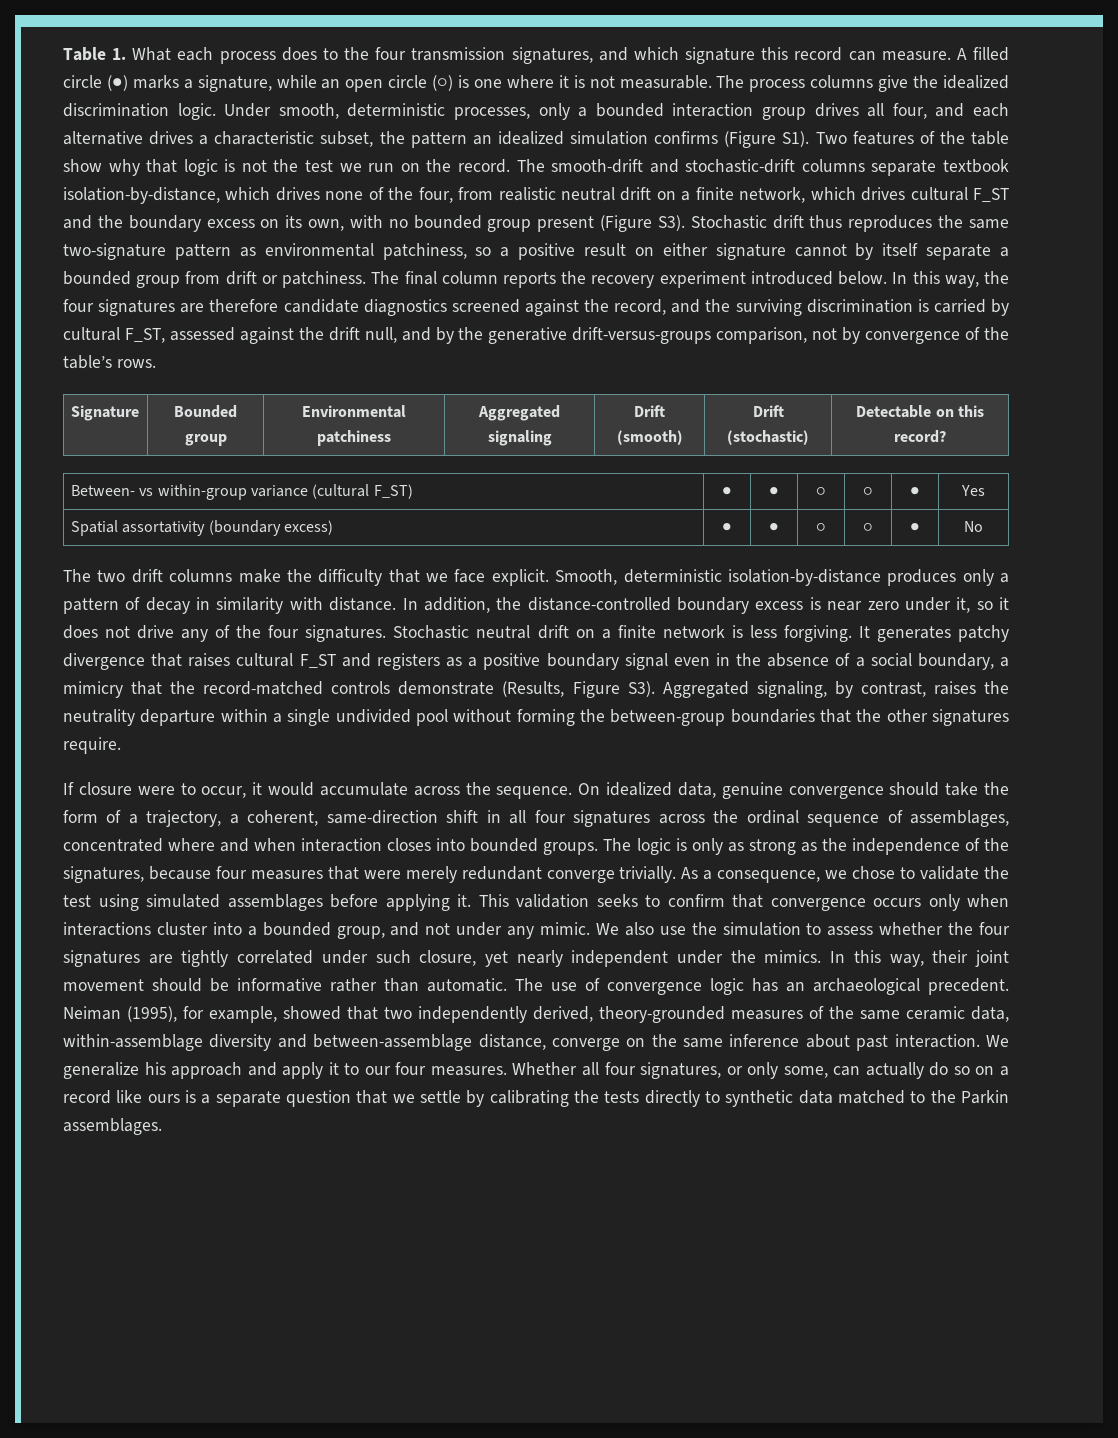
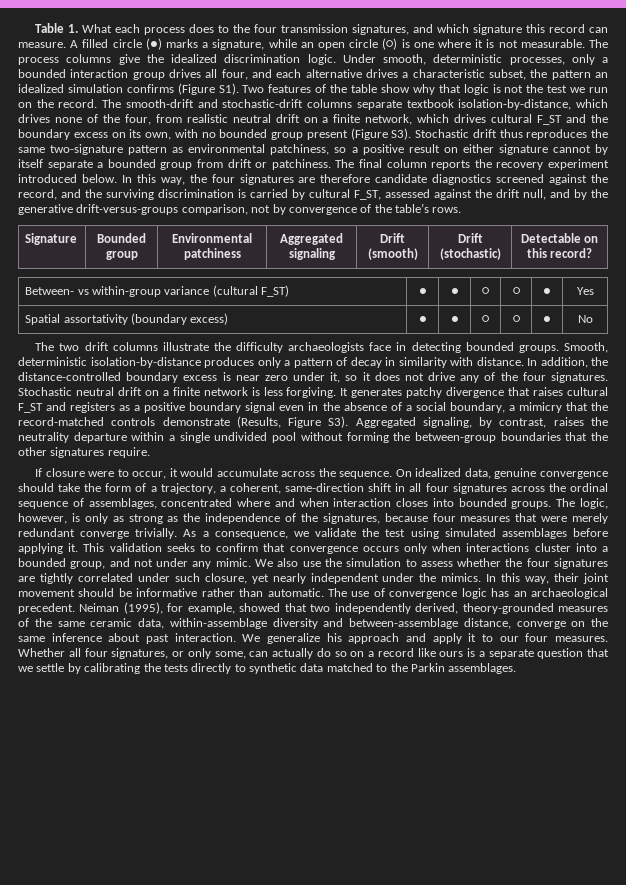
[238,569,281,583] make -> [162,342,209,351] illustrate
[388,569,549,586] that we face explicit. -> [288,342,559,353] archaeologists face in detecting bounded groups.
[636,838,671,855] logic -> [580,498,608,509] [18,513,67,524] logic, however,
[852,866,916,879] chose to -> (309, 534) none

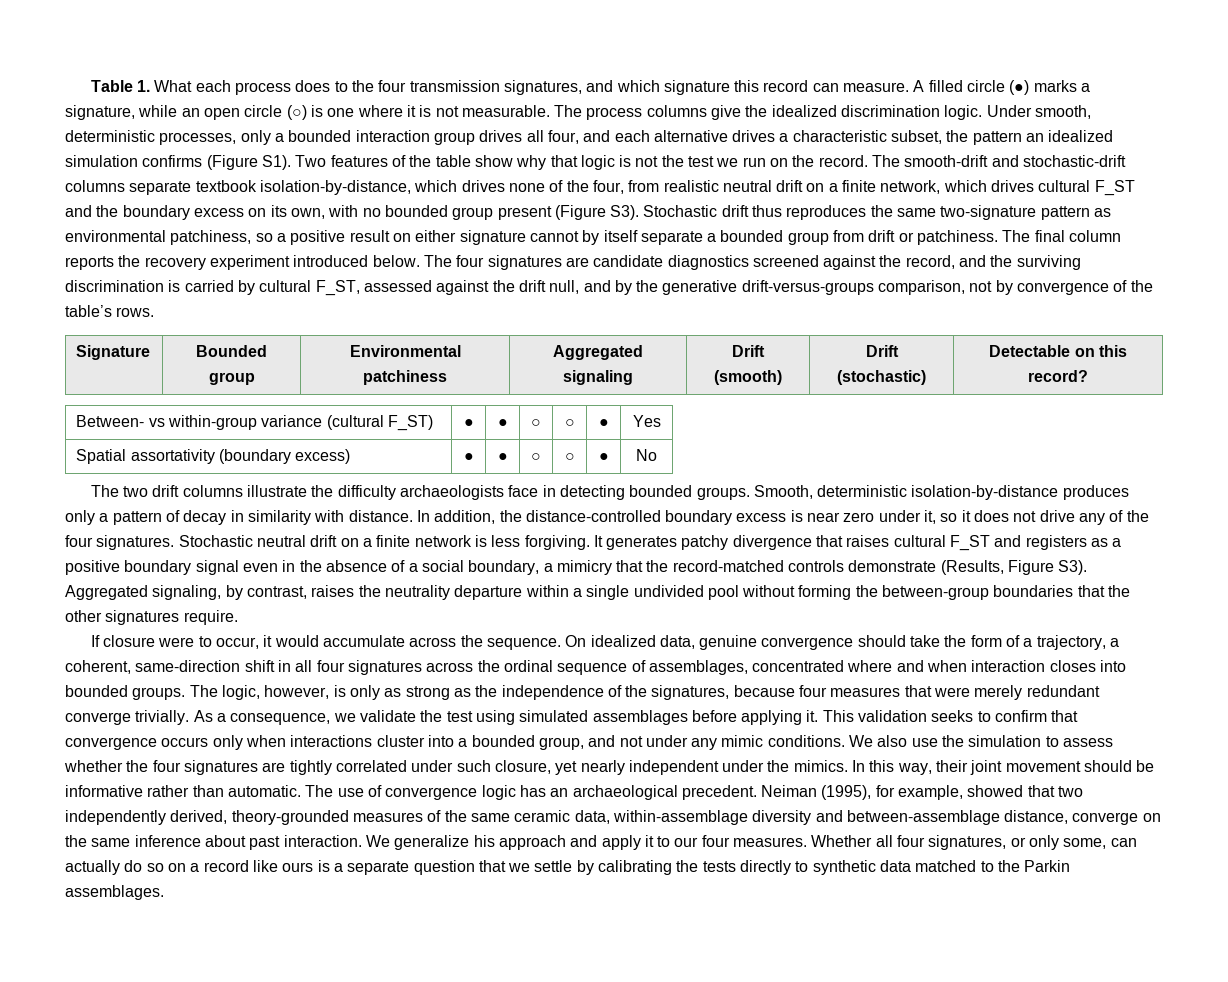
[121,174,371,185] In this way, the four signatures are therefore -> [423,255,589,270] The four signatures are
[215,558,251,567] mimic. -> [721,735,845,747] mimic conditions.

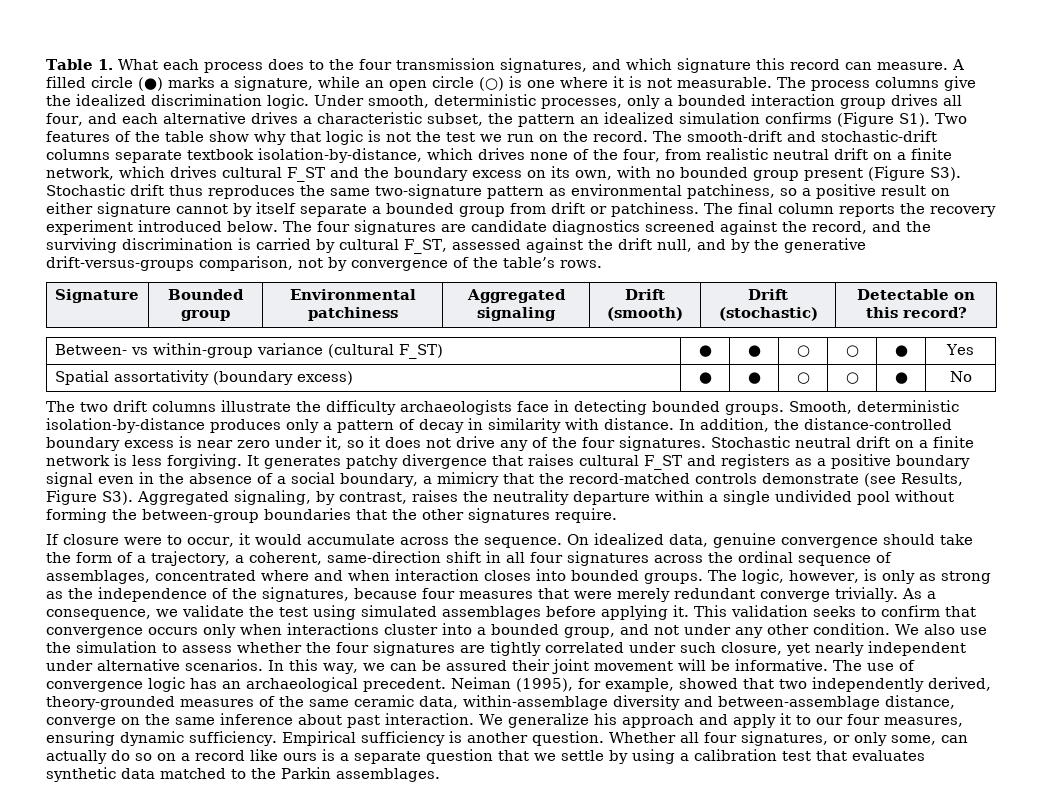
[940,560,1004,575] (Results, -> [863,473,963,487] (see Results,
[721,735,845,747] mimic conditions. -> [767,623,890,635] other condition.
[767,760,848,772] the mimics. -> [97,659,263,671] alternative scenarios.
[936,760,1155,775] [65,785,301,797] their joint movement should be informative rather than automatic. -> [362,659,828,674] we can be assured their joint movement will be informative.
[733,837,808,847] measures. -> [883,717,963,727] [46,731,604,746] measures, ensuring dynamic sufficiency. Empirical sufficiency is another question.
[598,860,809,875] calibrating the tests directly to -> [632,749,925,764] using a calibration test that evaluates

